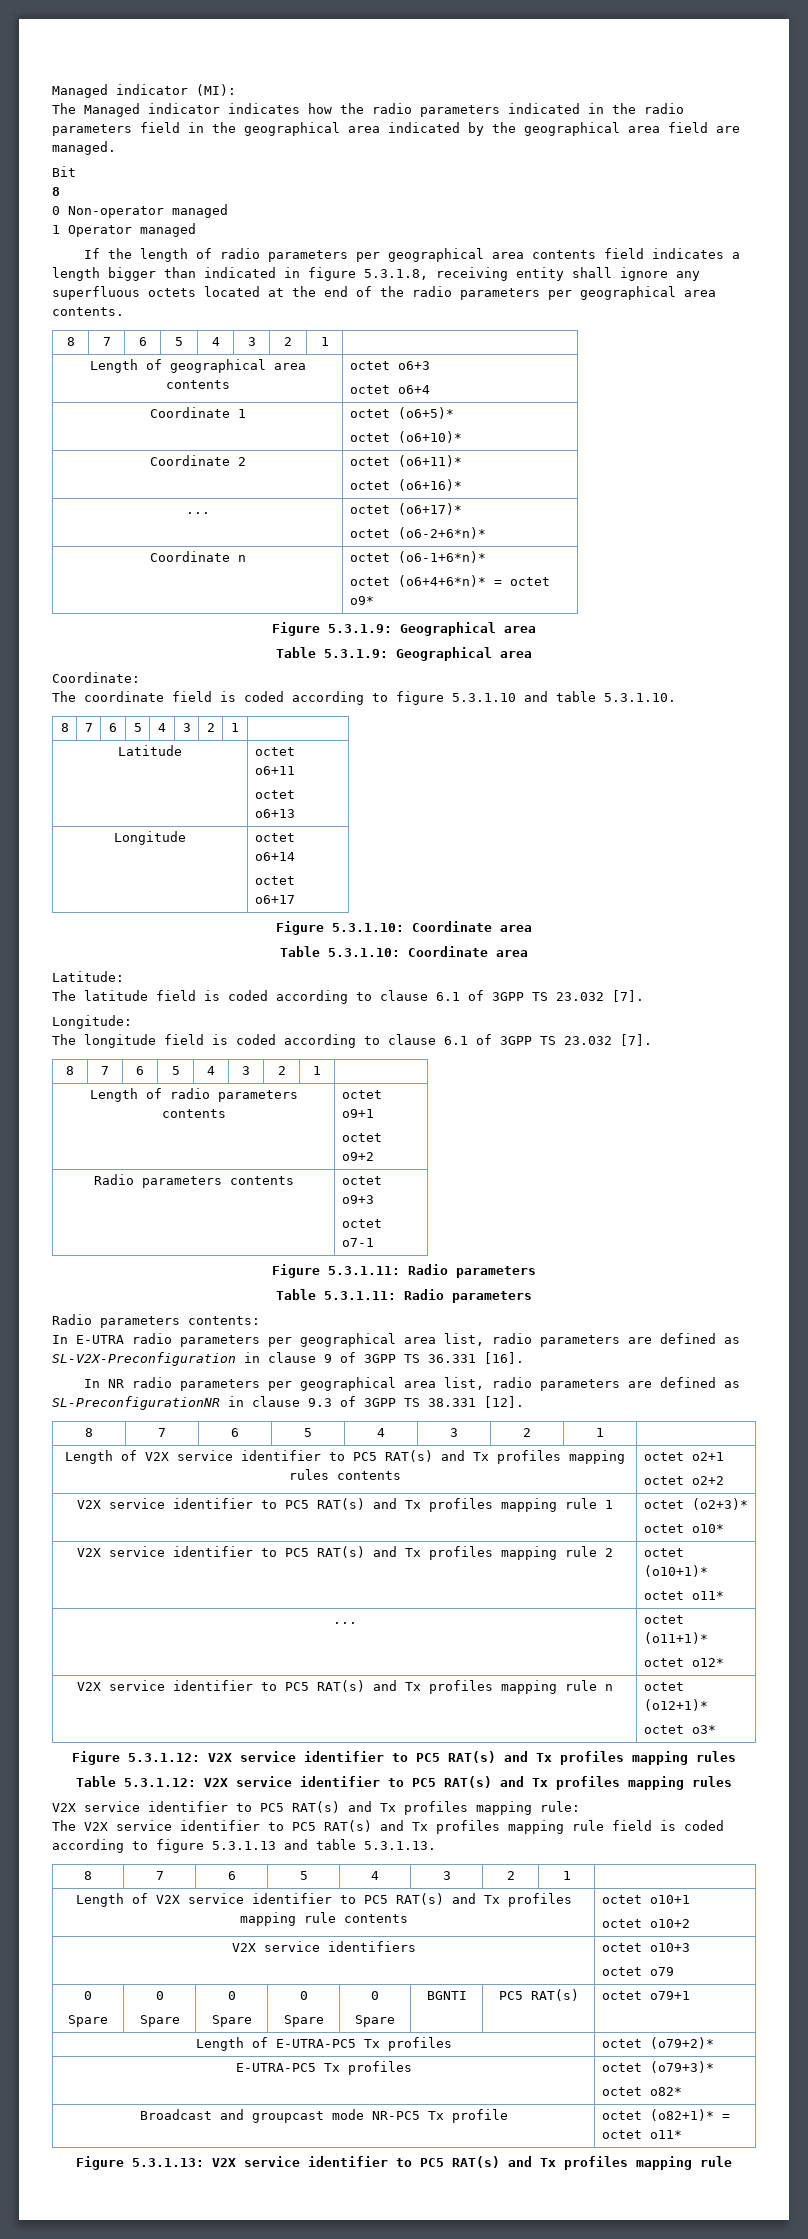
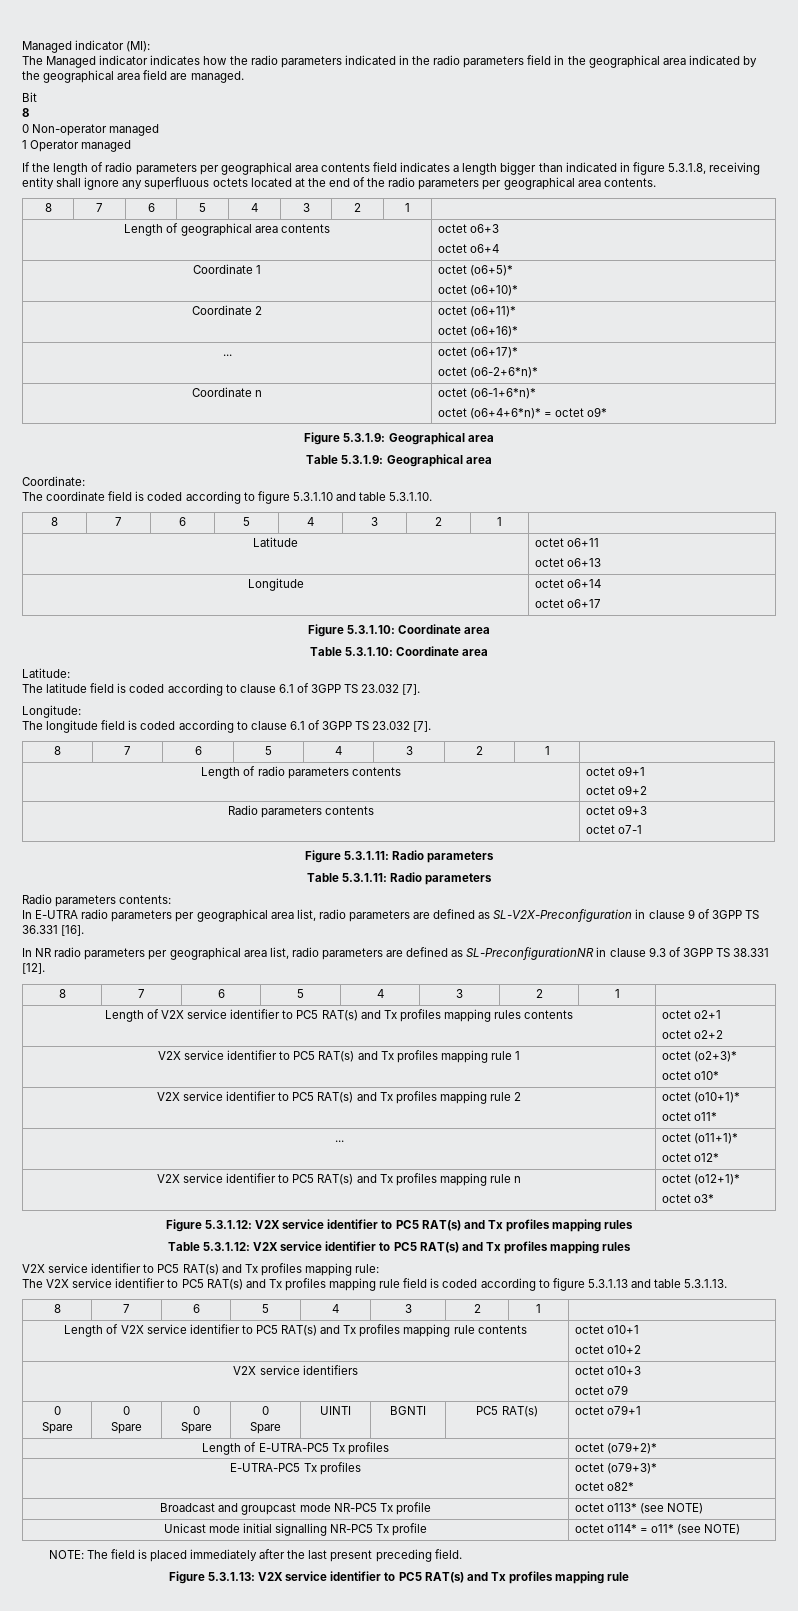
[371,1991,379,2000] [355,2015,395,2027] 0 // Spare -> [320,1406,351,1415] UINTI
[649,2109,730,2121] [601,2130,682,2139] (o82+1)* = octet o11* -> [606,1503,703,1514] [163,1523,428,1536] [574,1524,741,1535] [48,1549,462,1562] o113* (see NOTE) // Unicast mode initial signalling NR-PC5 Tx profile | octet o114* = o11* (see NOTE) // NOTE: The field is placed immediately after the last present preceding field.

